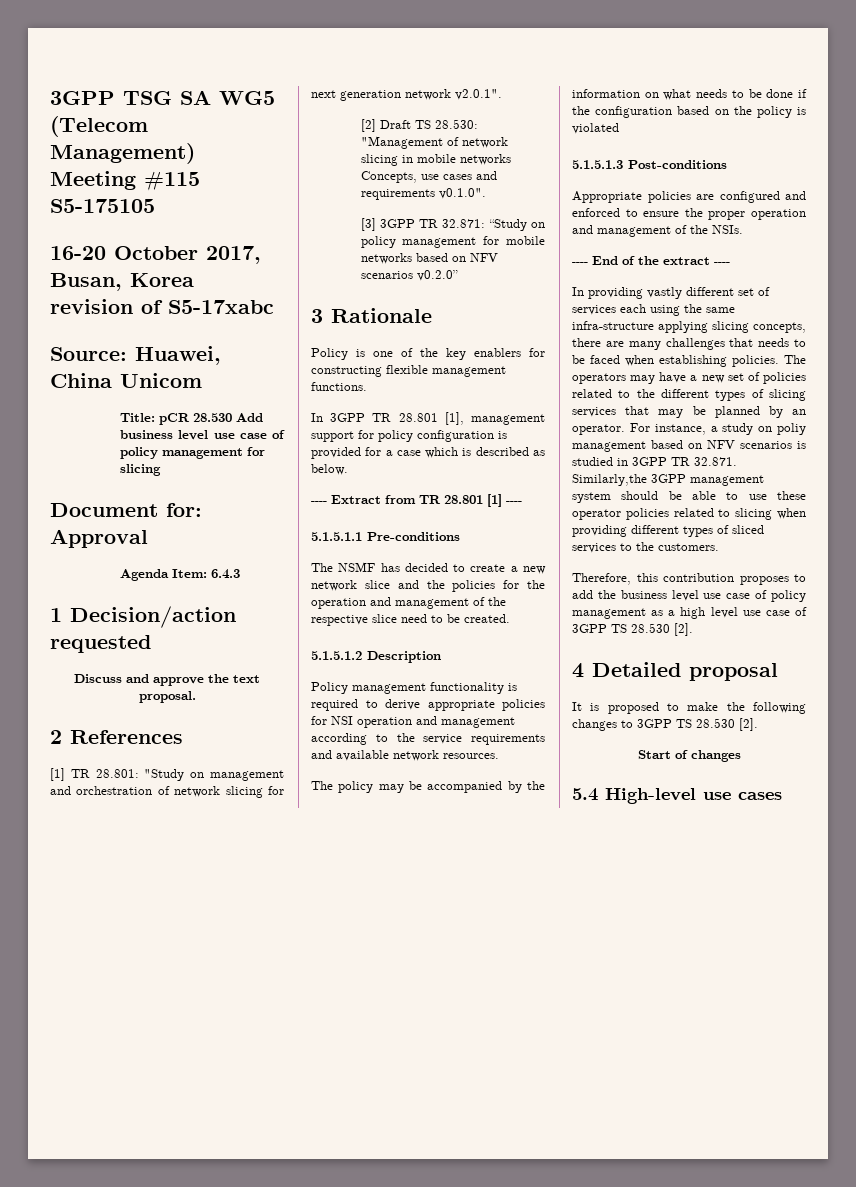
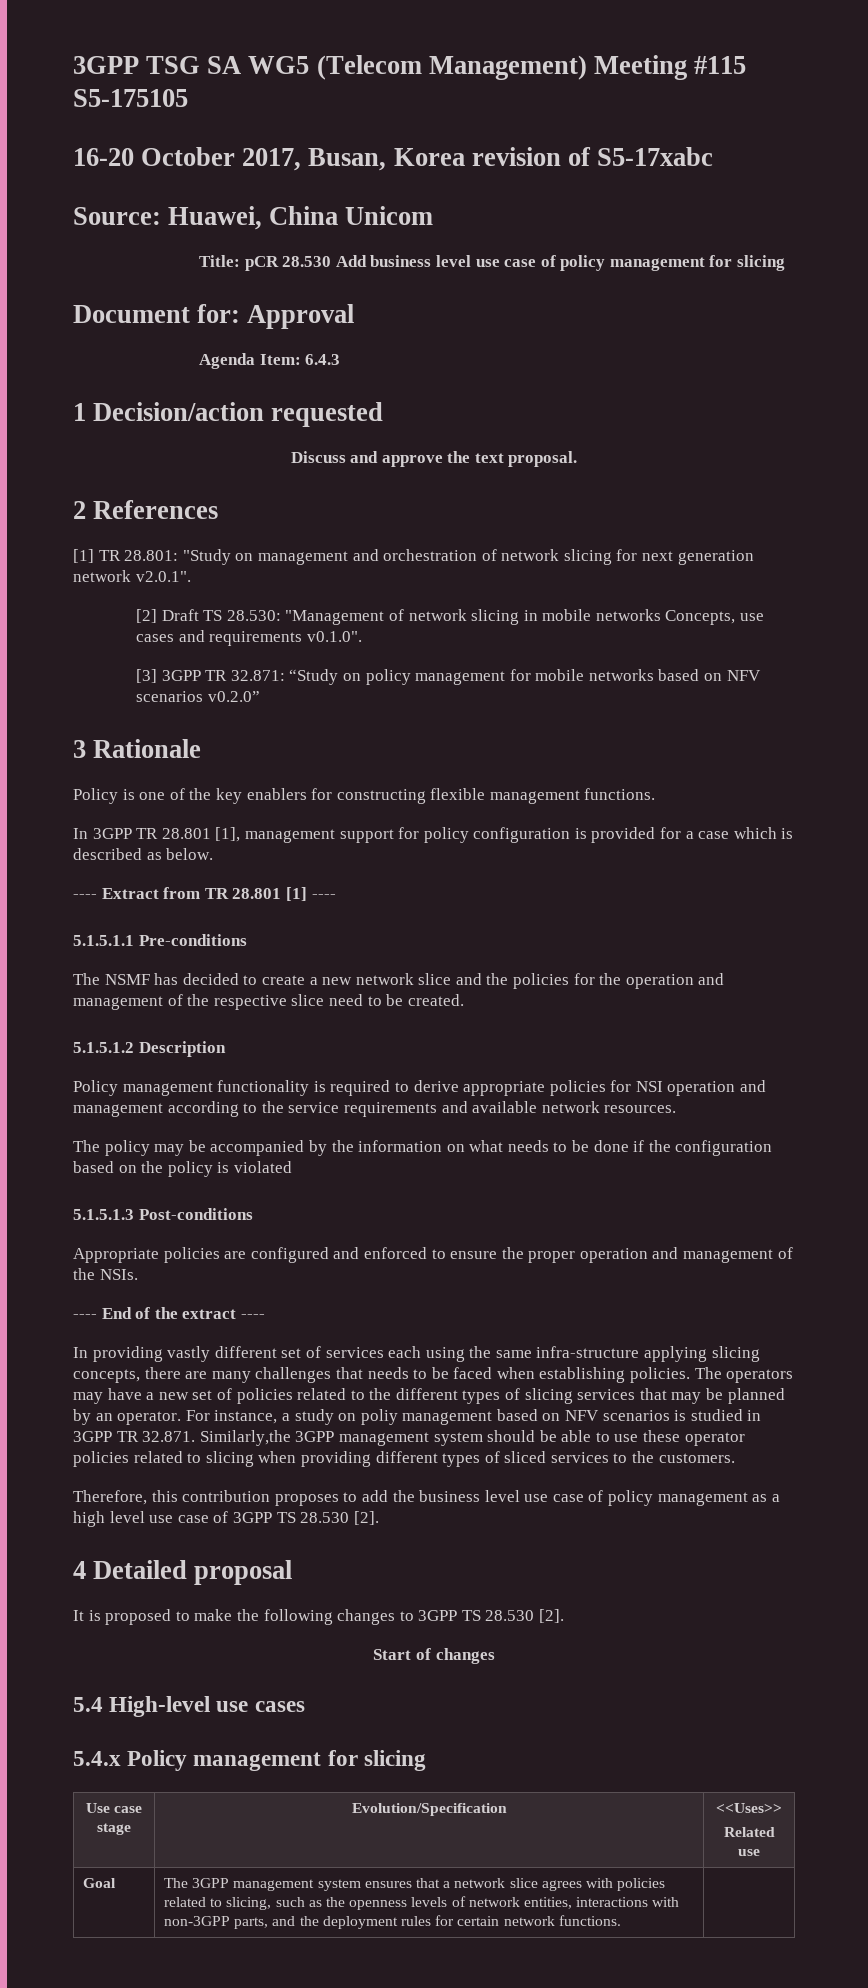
(782, 796) none -> [73,1750,426,1771] [85,1803,143,1813] [97,1823,131,1835] [351,1803,507,1816] [716,1803,782,1813] [723,1827,775,1837] [738,1849,760,1856] [83,1878,117,1888] [164,1878,666,1891] [164,1896,680,1910] [164,1915,621,1929] // 5.4.x Policy management for slicing // Use case stage | Evolution/Specification | <<Uses>> // Related use // Goal | The 3GPP management system ensures that a network slice agrees with policies related to slicing, such as the openness levels of network entities, interactions with non-3GPP parts, and the deployment rules for certain network functions. |

